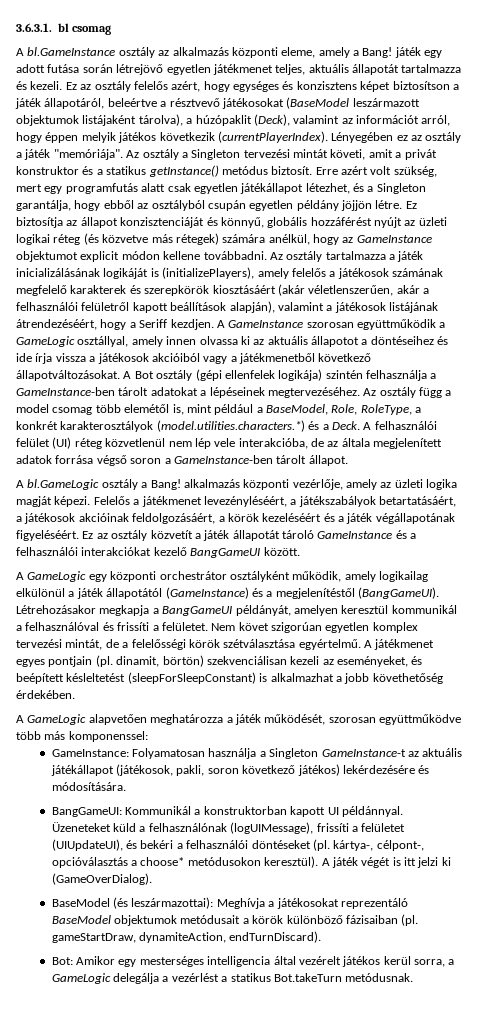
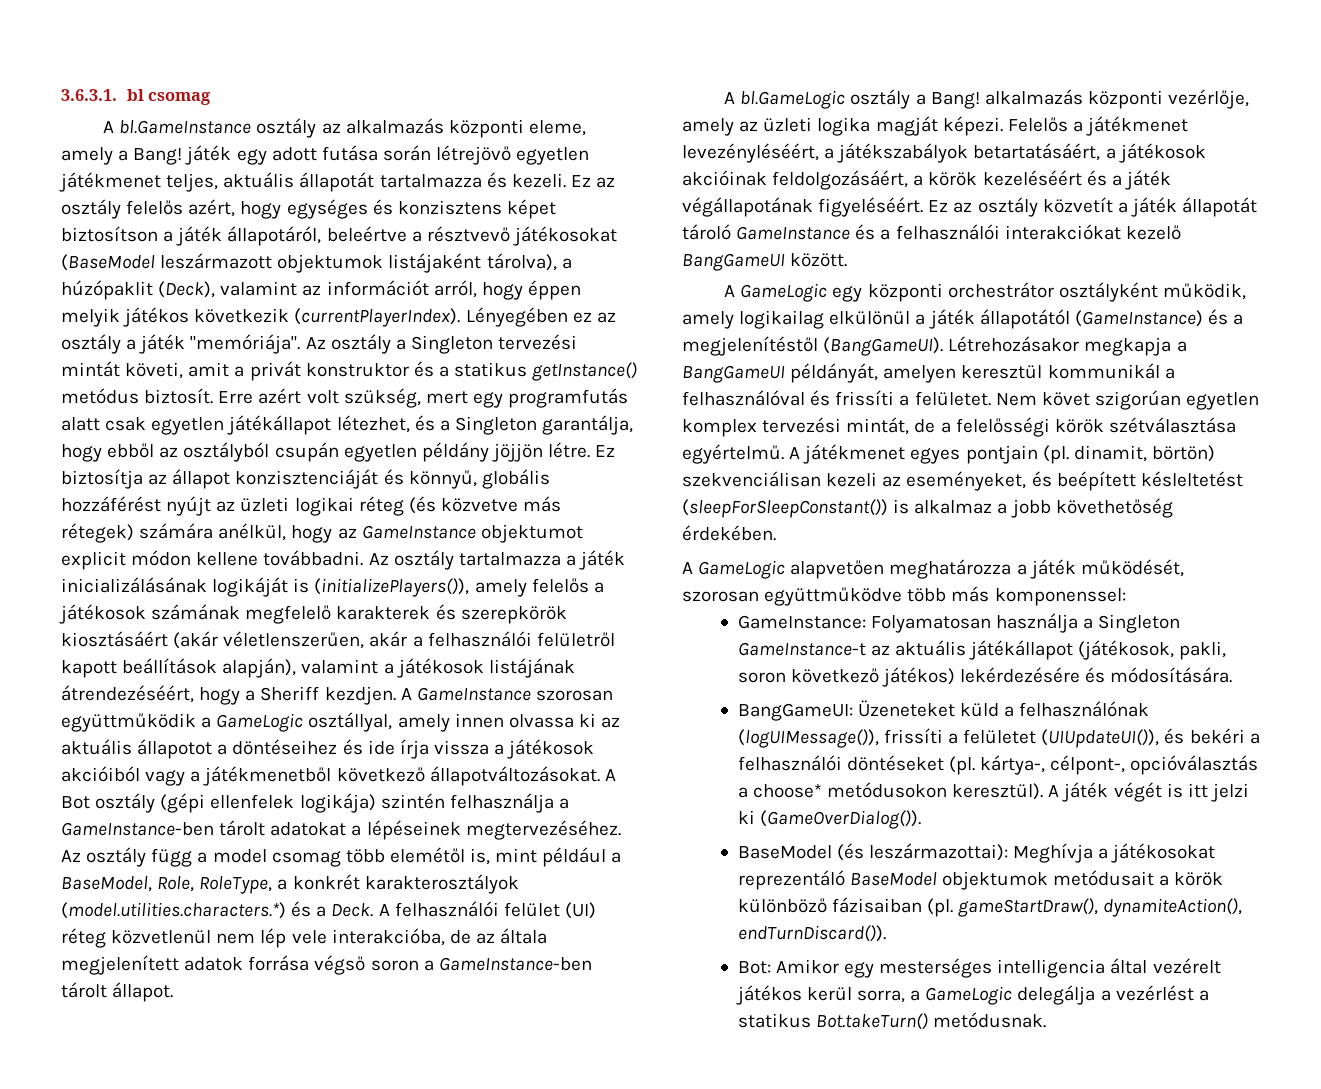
[162,267,255,279] (initializePlayers), -> [314,578,470,597] (initializePlayers()),
[139,319,168,328] Seriff -> [260,686,320,701] Sheriff
[127,672,334,684] (sleepForSleepConstant) is alkalmazhat -> [682,499,993,518] (sleepForSleepConstant()) is alkalmaz
[125,806,403,817] Kommunikál a konstruktorban kapott UI példánnyal. -> (853, 712) none
[230,822,314,834] (logUIMessage), -> [737,729,879,748] (logUIMessage()),
[51,839,123,851] (UIUpdateUI), -> [1041,729,1160,748] (UIUpdateUI()),
[51,873,152,885] (GameOverDialog). -> [759,810,921,829] (GameOverDialog()).
[51,931,322,943] gameStartDraw, dynamiteAction, endTurnDiscard). -> [958,898,1243,917] [737,925,886,942] gameStartDraw(), dynamiteAction(), endTurnDiscard()).
[273,973,342,982] Bot.takeTurn -> [815,1013,928,1030] Bot.takeTurn()

